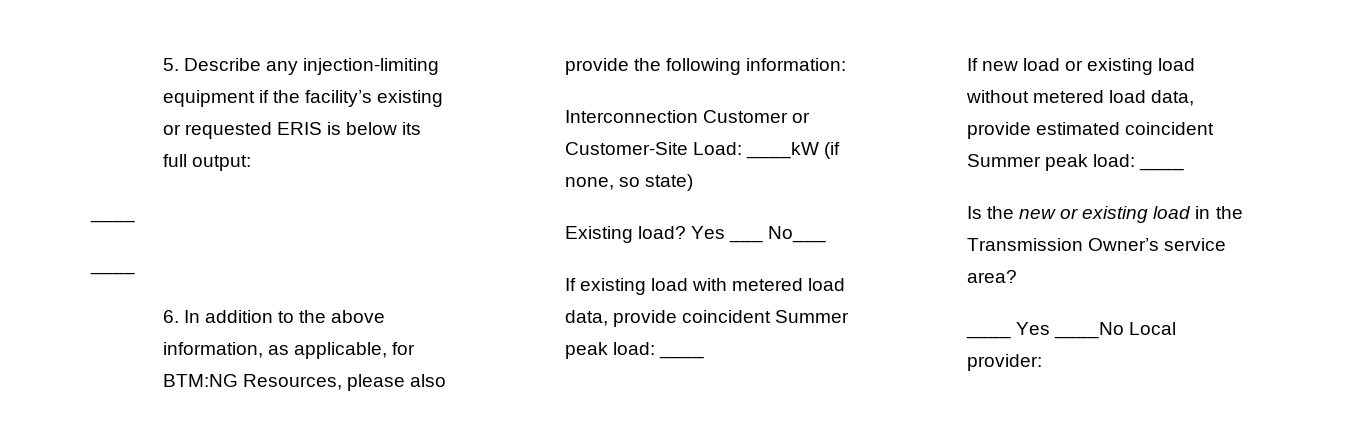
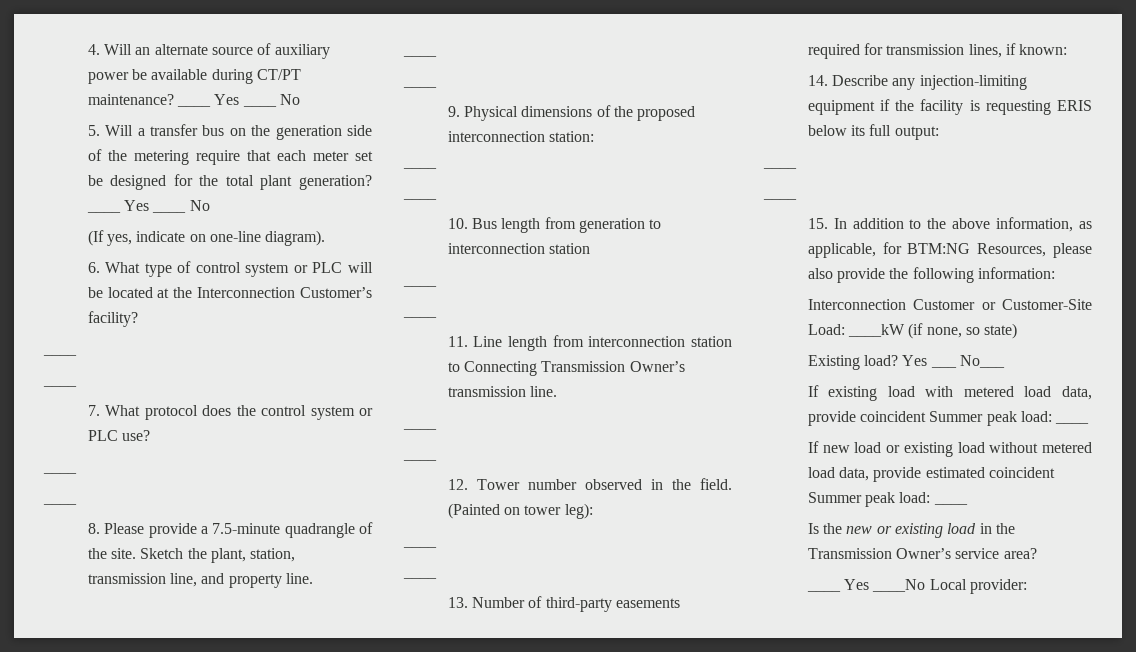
[162,58,179,71] 5. -> [87,43,330,59] [87,69,302,84] [87,94,174,105] [177,105,212,107] [214,94,240,105] [242,105,277,107] [280,94,301,105] [87,124,373,140] [87,149,373,165] [87,174,372,190] [86,211,121,213] [124,200,150,211] [152,211,187,213] [189,200,210,211] [87,230,326,246] [87,261,374,277] [87,287,372,298] [87,311,138,327] [43,354,77,356] [43,385,77,387] [87,405,373,420] [87,430,151,441] [43,472,77,474] [43,503,77,505] [87,522,374,538] [87,548,296,563] [87,573,314,588] [403,55,437,57] [403,86,437,88] [447,105,696,121] [447,131,595,142] [403,167,437,169] [403,198,437,200] [447,217,662,233] [447,243,591,254] [403,285,437,287] [403,316,437,318] [447,335,732,351] [447,361,685,376] [447,386,558,397] [403,428,437,430] [403,459,437,461] [447,478,732,490] [447,503,593,519] [403,546,437,548] [403,577,437,579] [447,596,681,612] [807,43,1068,59] [807,75,828,86] 4. Will an alternate source of auxiliary power be available during CT/PT maintenance? ____ Yes ____ No // 5. Will a transfer bus on the generation side of the metering require that each meter set be designed for the total plant generation? ____ Yes ____ No // (If yes, indicate on one-line diagram). // 6. What type of control system or PLC will be located at the Interconnection Customer’s facility? // ____ // ____ // 7. What protocol does the control system or PLC use? // ____ // ____ // 8. Please provide a 7.5-minute quadrangle of the site. Sketch the plant, station, transmission line, and property line. // ____ // ____ // 9. Physical dimensions of the proposed interconnection station: // ____ // ____ // 10. Bus length from generation to interconnection station // ____ // ____ // 11. Line length from interconnection station to Connecting Transmission Owner’s transmission line. // ____ // ____ // 12. Tower number observed in the field. (Painted on tower leg): // ____ // ____ // 13. Number of third-party easements required for transmission lines, if known: // 14.
[305,90,444,107] [162,122,342,139] facility’s existing or requested ERIS is -> [920,99,1092,115] facility is requesting ERIS
[162,310,179,323] 6. -> [807,218,828,229] 15.

